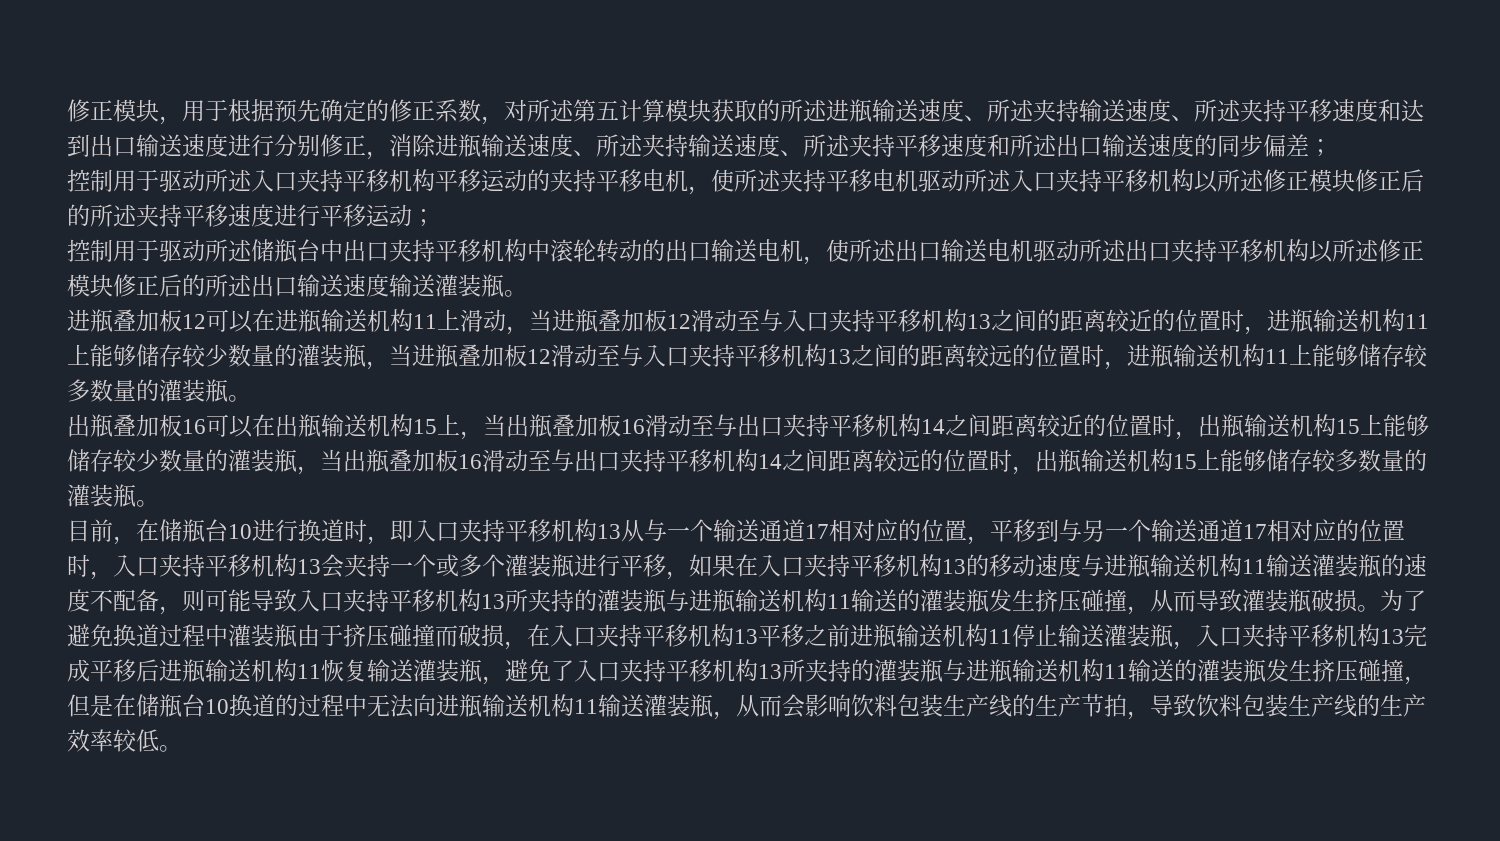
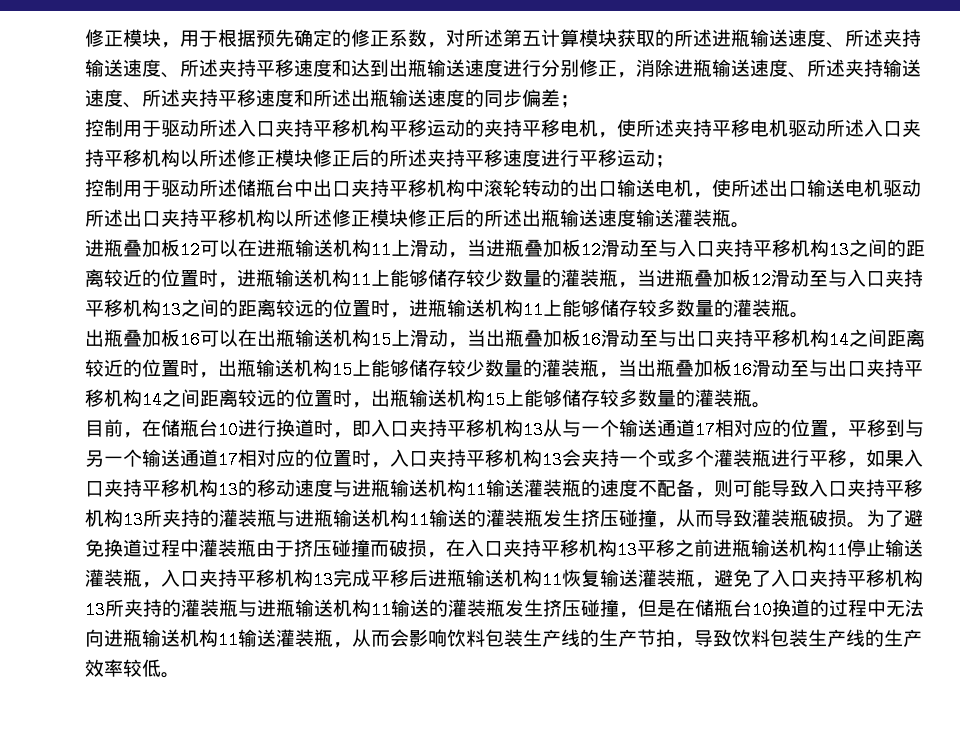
[113,136,136,156] 口 -> [408,59,427,77] 瓶
[1079,136,1102,156] 口 -> [370,89,389,107] 瓶
[274,276,297,296] 口 -> [541,209,560,227] 瓶
(460, 424) none -> [410,329,448,347] 滑动
[735,554,758,577] 在 -> (904, 458) none

